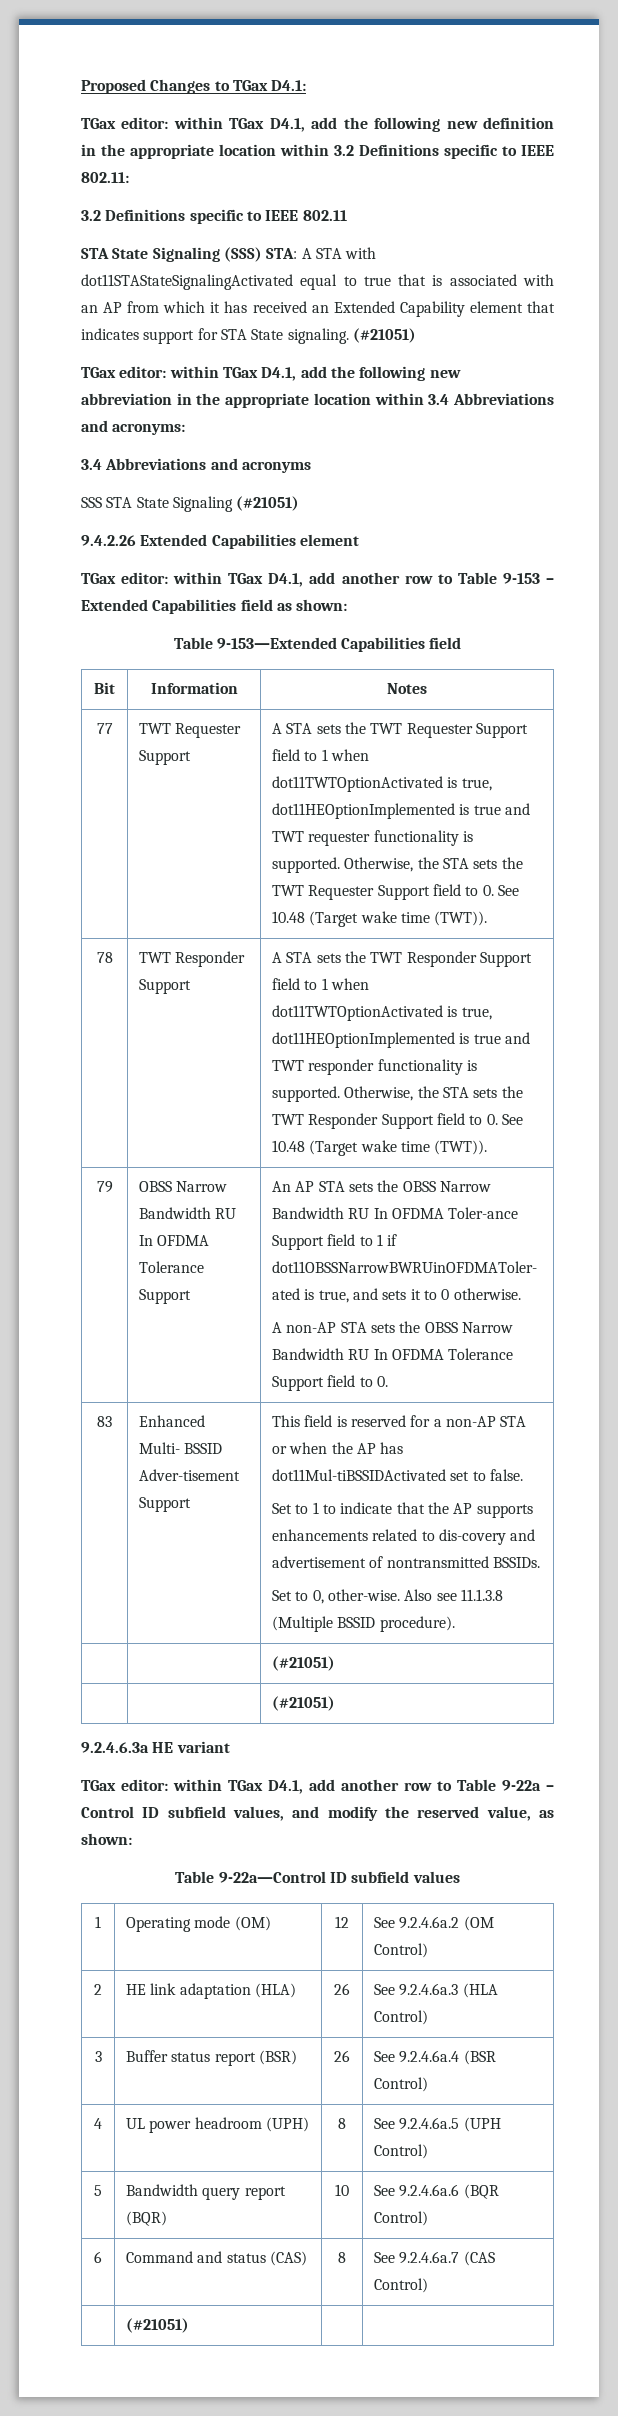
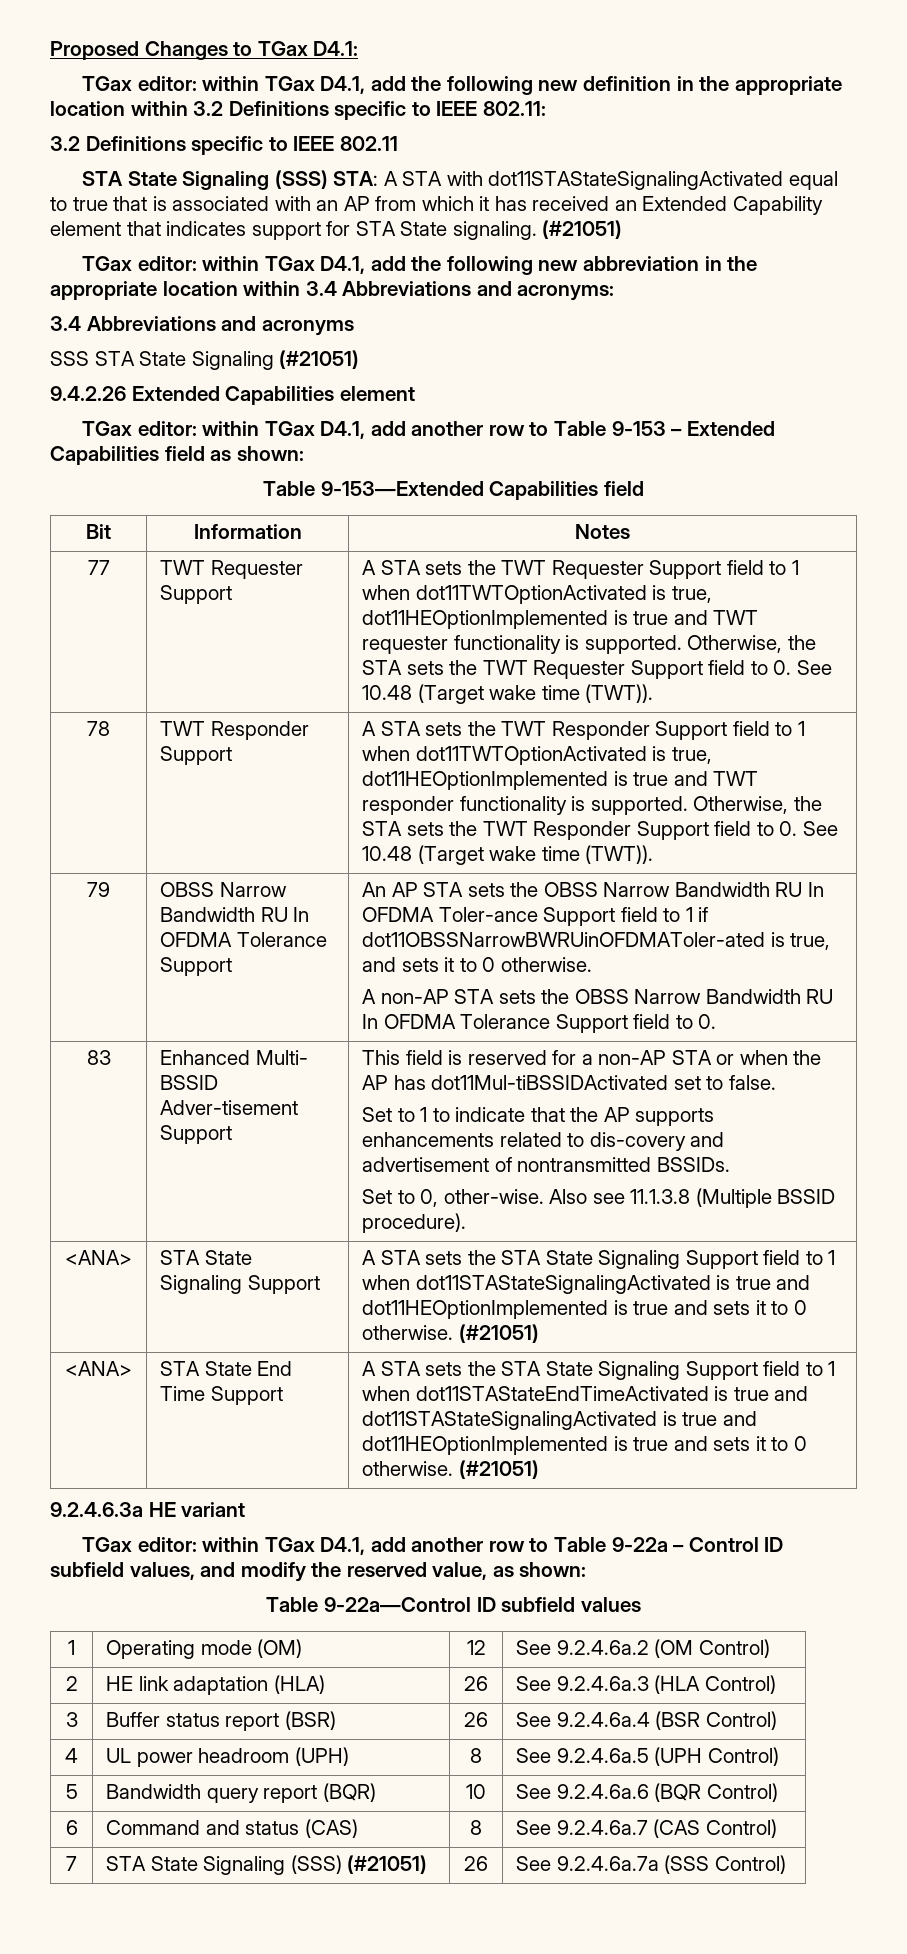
[272,1656,336,1671] | | (#21051) // | | -> [65,1250,132,1265] [160,1250,252,1265] [160,1275,320,1294] [362,1250,836,1269] [362,1275,811,1294] [362,1300,807,1319] [362,1324,539,1343] [65,1361,132,1376] [160,1361,293,1376] [160,1386,283,1405] [362,1361,836,1380] [362,1386,809,1401] [362,1411,757,1430] [362,1436,807,1455] [362,1461,454,1476] <ANA> | STA State Signaling Support | A STA sets the STA State Signaling Support field to 1 when dot11STAStateSignalingActivated is true and dot11HEOptionImplemented is true and sets it to 0 otherwise. (#21051) // <ANA> | STA State End Time Support | A STA sets the STA State Signaling Support field to 1 when dot11STAStateEndTimeActivated is true and dot11STAStateSignalingActivated is true and dot11HEOptionImplemented is true and sets it to 0 otherwise.
[126,2318,190,2333] | (#21051) | | -> [66,1856,77,1871] [106,1855,428,1875] [464,1856,488,1871] [516,1855,786,1874] 7 | STA State Signaling (SSS) (#21051) | 26 | See 9.2.4.6a.7a (SSS Control)

